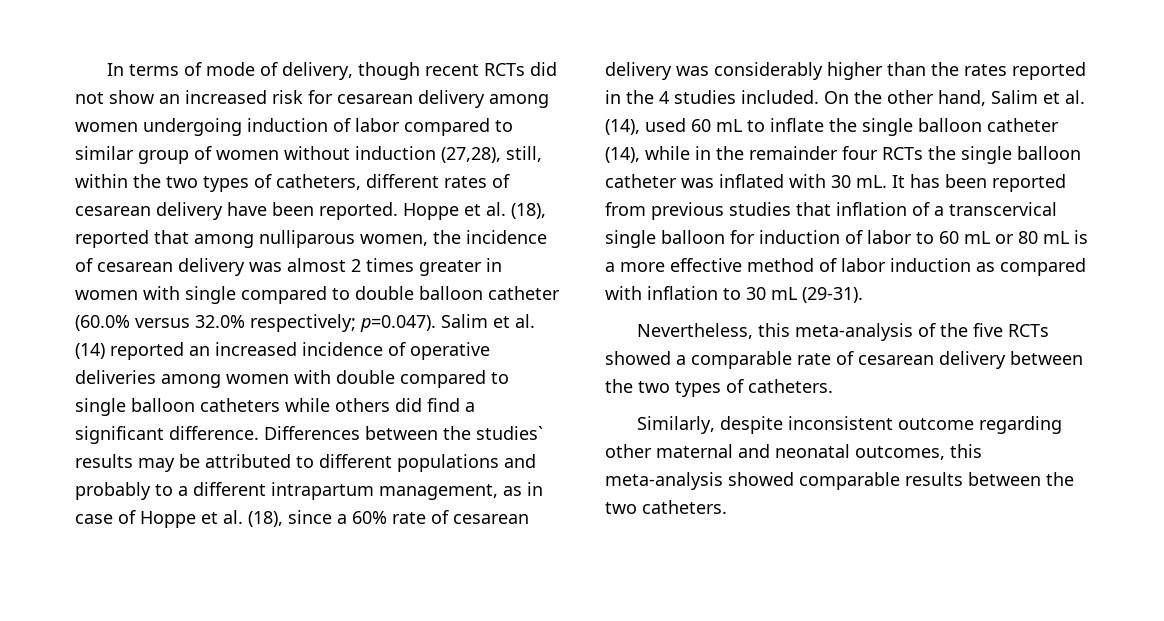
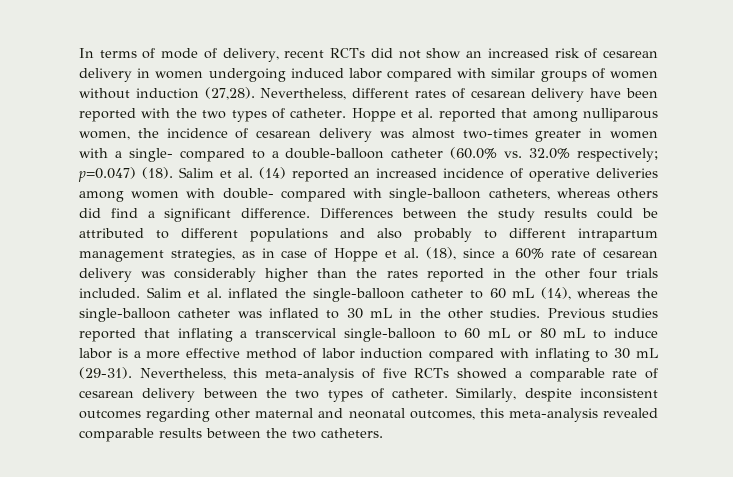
[358,62,421,80] though -> (279, 55) none
[308,90,549,108] for cesarean delivery among -> [584,48,658,59] [79,68,151,82] of cesarean delivery in
[247,118,513,136] [75,146,542,164] [75,174,361,192] induction of labor compared to similar group of women without induction (27,28), still, within the two types of catheters, -> [290,68,658,82] [79,87,347,100] induced labor compared with similar groups of women without induction (27,28). Nevertheless,
[319,202,546,220] reported. Hoppe et al. (18), -> [79,108,434,122] reported with the two types of catheter. Hoppe et al.
[351,258,414,272] 2 times -> [462,128,528,139] two-times
[185,286,483,304] single compared to double balloon -> [114,148,385,162] a single- compared to a double-balloon
[135,318,190,328] versus -> [504,151,523,158] vs.
[360,315,436,332] p=0.047). -> [78,167,173,182] p=0.047) (18).
[336,370,509,388] [75,398,330,416] double compared to single balloon catheters while -> [222,188,610,202] double- compared with single-balloon catheters, whereas
[476,426,543,440] [75,454,175,472] studies` results may -> [497,208,634,222] study results could
(536, 461) none -> [377,228,402,239] also
[178,486,188,496] a -> (497, 234) none
[379,484,498,500] management, -> [79,248,235,262] management strategies,
[659,90,1085,106] [605,118,1059,136] [605,146,1081,164] [605,174,1066,192] [605,202,1057,220] [605,230,912,248] 4 studies included. On the other hand, Salim et al. (14), used 60 mL to inflate the single balloon catheter (14), while in the remainder four RCTs the single balloon catheter was inflated with 30 mL. It has been reported from previous studies that inflation of a transcervical single balloon for induction of labor -> [544,268,658,279] [79,287,659,302] [79,308,658,322] [79,328,436,342] other four trials included. Salim et al. inflated the single-balloon catheter to 60 mL (14), whereas the single-balloon catheter was inflated to 30 mL in the other studies. Previous studies reported that inflating a transcervical single-balloon
(1069, 237) none -> [593,328,658,339] [79,348,112,359] to induce labor
[976,258,1086,276] [605,286,718,300] as compared with inflation -> [429,348,590,362] compared with inflating
(863, 295) // -> (132, 373) none
[940,323,969,337] the -> (375, 373) none
[748,379,833,393] catheters. // -> [392,388,449,398] catheter.
[898,418,975,430] outcome -> [79,410,141,419] outcomes
[728,472,794,486] showed -> [602,408,658,418] revealed

